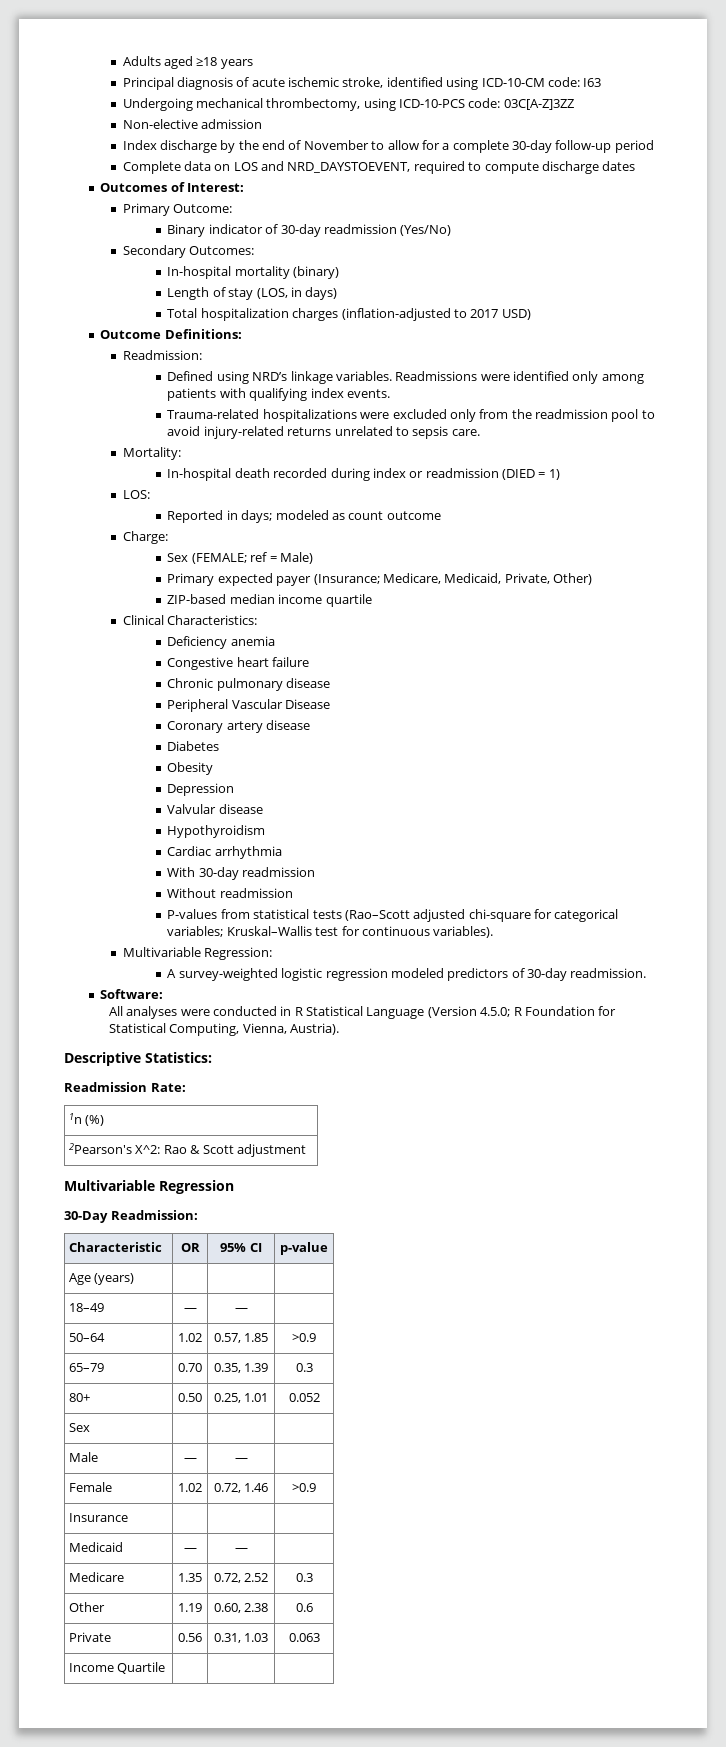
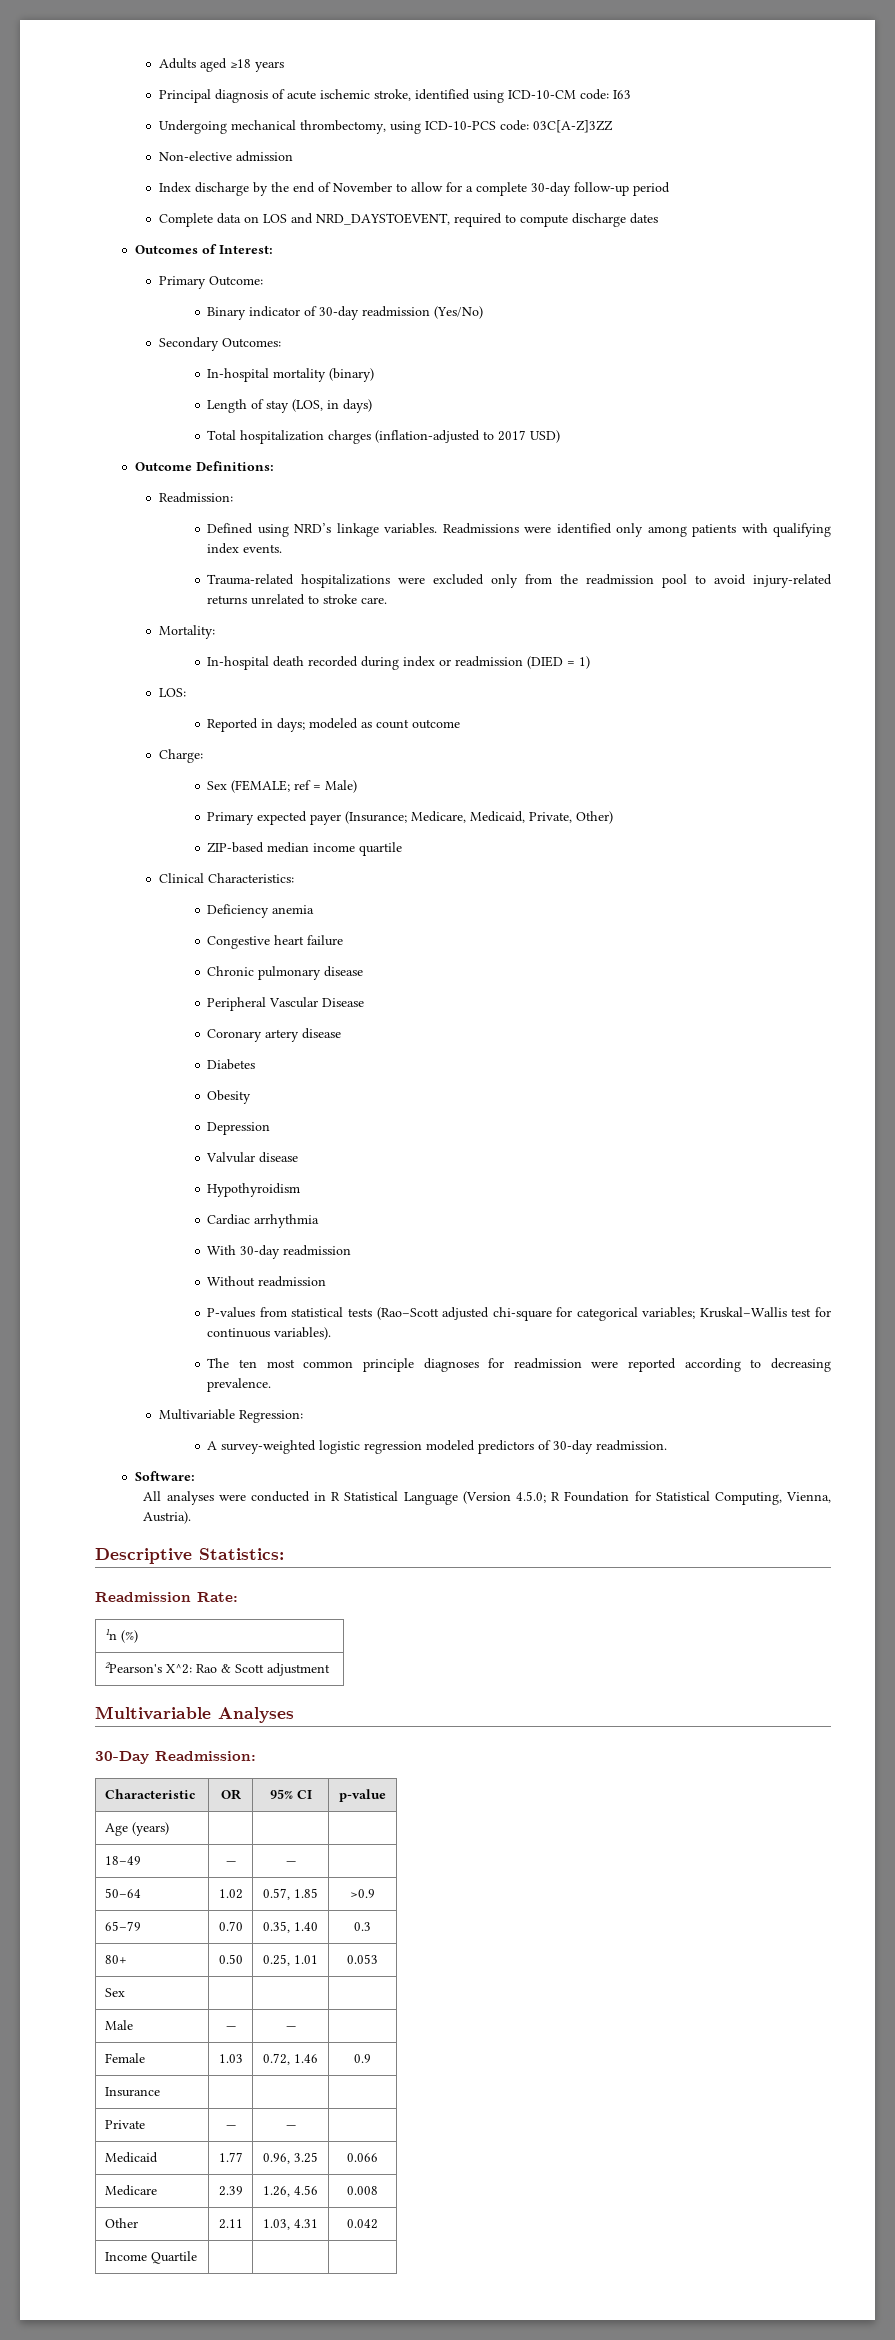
[412,426,449,439] sepsis -> [323,594,358,604] stroke
(494, 932) none -> [207,1358,831,1372] [207,1378,272,1392] // The ten most common principle diagnoses for readmission were reported according to decreasing prevalence.
[159,1180,234,1194] Regression -> [218,1707,294,1723] Analyses
[244,1363,269,1372] 1.39 -> [294,1922,318,1931] 1.40
[288,1393,320,1402] 0.052 -> [347,1954,378,1964] 0.053
[178,1483,202,1492] 1.02 -> [218,2054,243,2063] 1.03
[292,1483,316,1492] >0.9 -> [354,2054,371,2063] 0.9
[69,1542,124,1552] [183,1548,197,1552] [234,1548,248,1552] [69,1572,125,1582] [178,1573,202,1582] [213,1573,269,1583] [295,1573,313,1582] [69,1602,106,1612] [178,1603,202,1612] [213,1603,269,1613] [295,1603,313,1612] [69,1632,112,1642] [178,1633,202,1642] [213,1633,269,1643] [288,1633,320,1642] Medicaid | — | — | // Medicare | 1.35 | 0.72, 2.52 | 0.3 // Other | 1.19 | 0.60, 2.38 | 0.6 // Private | 0.56 | 0.31, 1.03 | 0.063 -> [104,2120,145,2129] [225,2125,236,2129] [285,2125,296,2129] [104,2152,158,2163] [218,2152,243,2162] [263,2152,318,2164] [347,2153,378,2162] [104,2185,157,2196] [218,2186,243,2196] [263,2185,318,2197] [347,2186,378,2195] [104,2218,138,2228] [218,2219,243,2229] [263,2219,318,2230] [347,2219,378,2229] Private | — | — | // Medicaid | 1.77 | 0.96, 3.25 | 0.066 // Medicare | 2.39 | 1.26, 4.56 | 0.008 // Other | 2.11 | 1.03, 4.31 | 0.042

